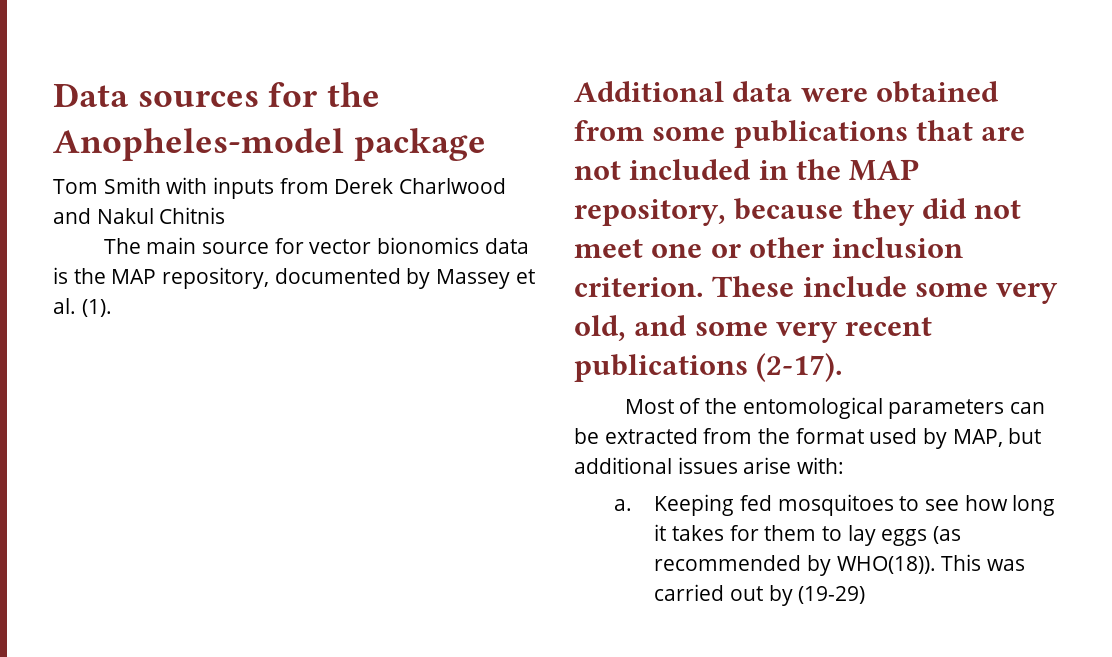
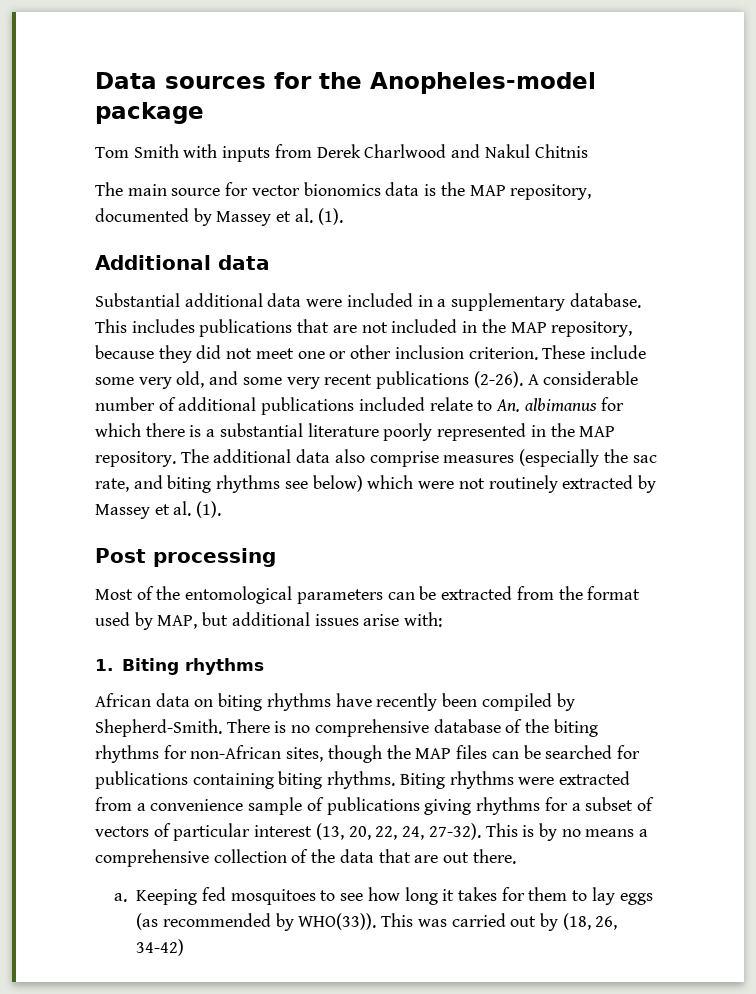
[800,81,1000,103] [574,120,726,141] were obtained from some -> [95,293,641,311] [95,319,195,333] // Substantial additional data were included in a supplementary database. This includes
[756,353,844,382] (2-17). -> [473,371,639,388] [95,397,624,415] [95,423,616,441] [95,449,657,467] [95,475,656,493] [95,501,222,519] [95,548,276,567] (2-26). A considerable number of additional publications included relate to An. albimanus for which there is a substantial literature poorly represented in the MAP repository. The additional data also comprise measures (especially the sac rate, and biting rhythms see below) which were not routinely extracted by Massey et al. (1). // Post processing
(845, 465) none -> [95,658,264,675] [95,693,575,711] [95,719,598,737] [95,745,640,763] [95,771,631,789] [95,797,654,815] [95,823,649,841] [95,849,516,867] // 1. Biting rhythms // African data on biting rhythms have recently been compiled by Shepherd-Smith. There is no comprehensive database of the biting rhythms for non-African sites, though the MAP files can be searched for publications containing biting rhythms. Biting rhythms were extracted from a convenience sample of publications giving rhythms for a subset of vectors of particular interest (13, 20, 22, 24, 27-32). This is by no means a comprehensive collection of the data that are out there.
[836,556,936,574] WHO(18)). -> [298,913,377,930] WHO(33)).
[798,586,866,604] (19-29) -> [562,913,618,930] [136,939,185,956] (18, 26, 34-42)

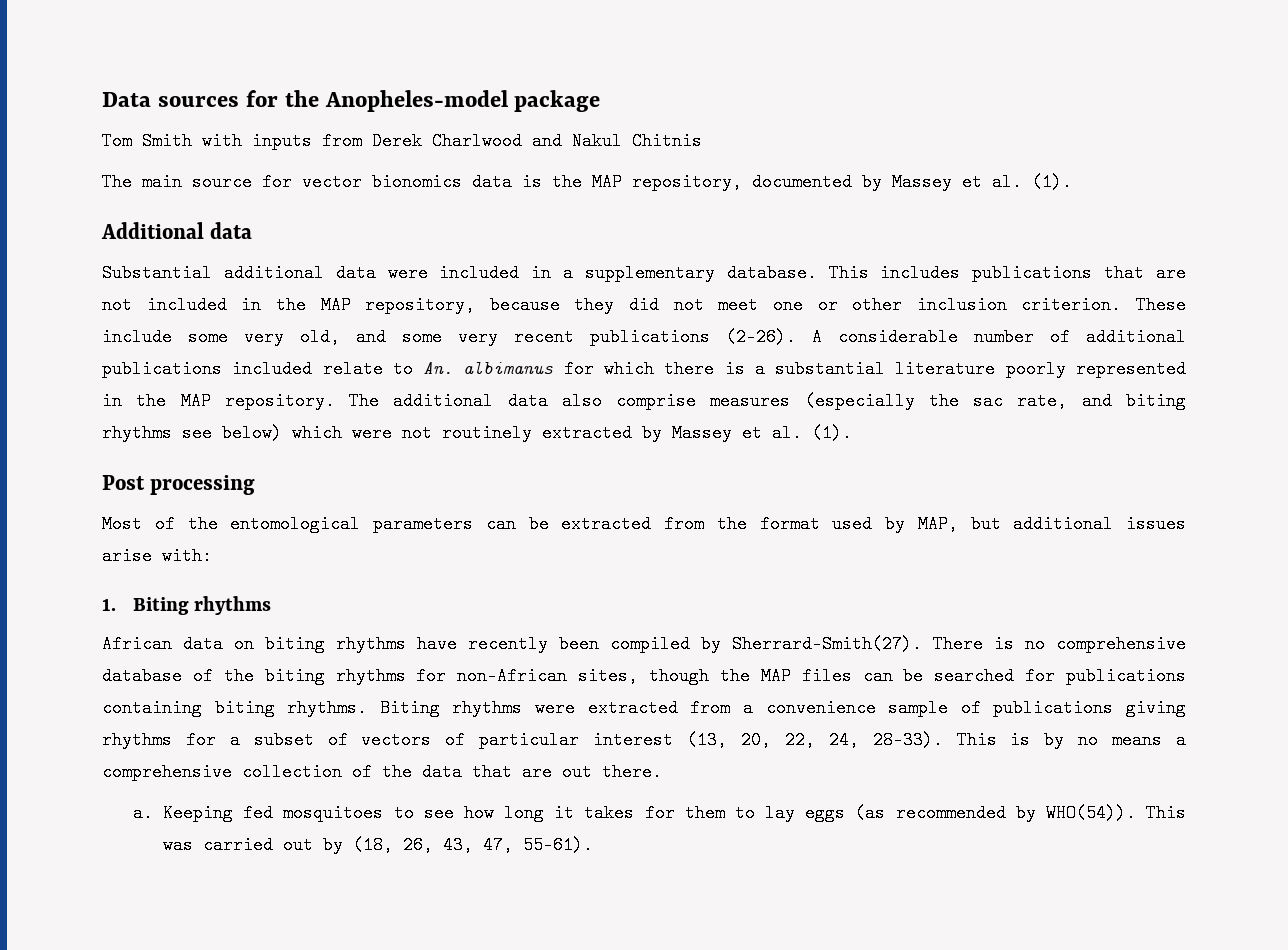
[95,719,222,737] Shepherd-Smith. -> [732,635,922,653] Sherrard-Smith(27).
[428,823,481,840] 27-32). -> [872,731,943,749] 28-33).
[298,913,377,930] WHO(33)). -> [1045,804,1136,822] WHO(54)).
[136,939,185,956] 34-42) -> [443,836,594,854] 43, 47, 55-61).

